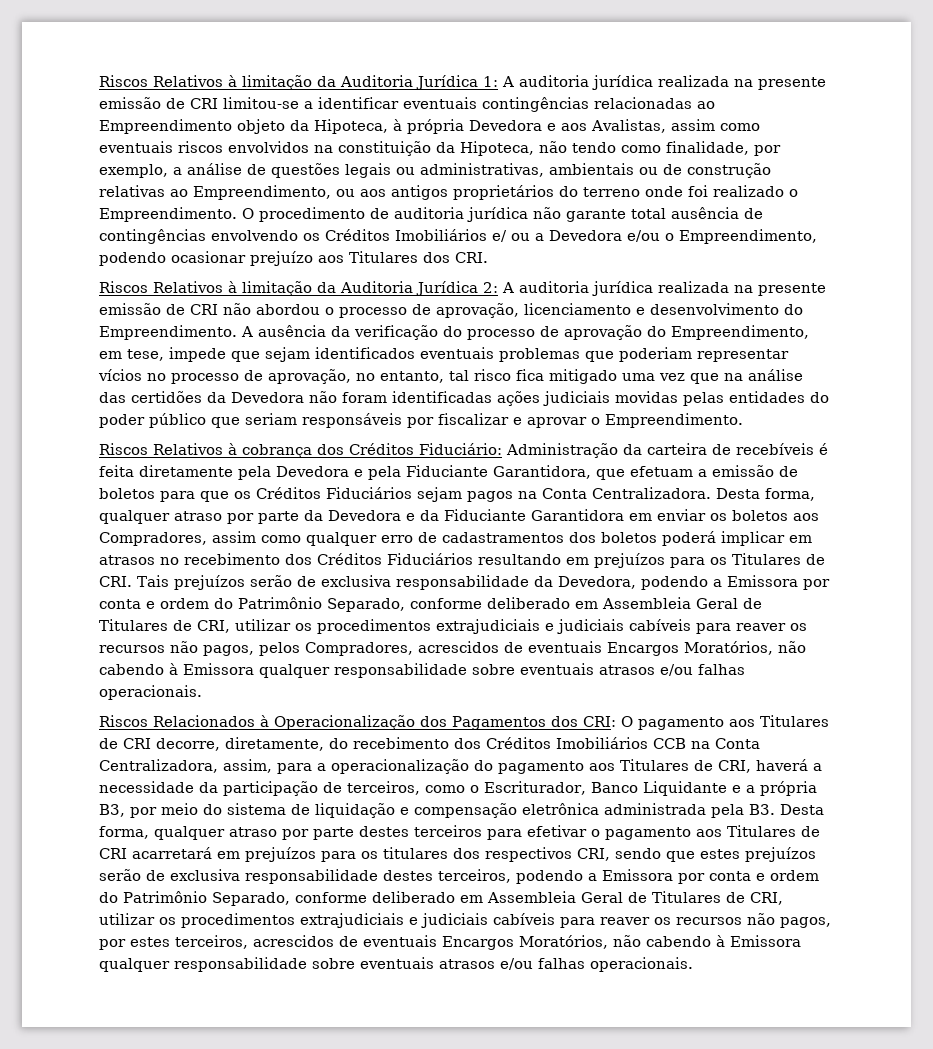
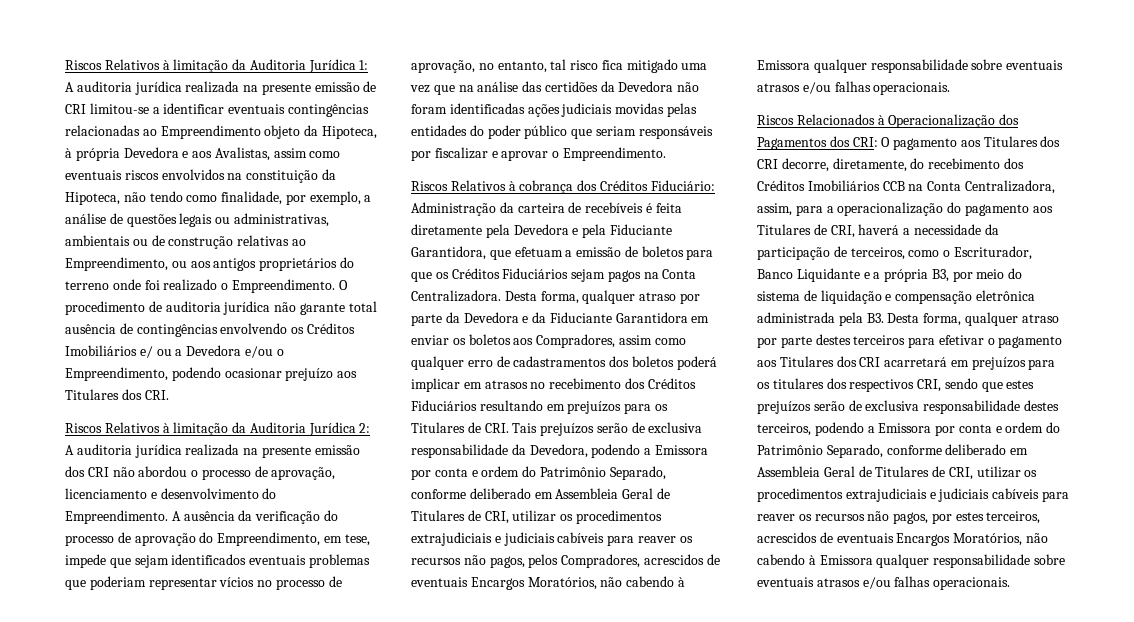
[166,304,185,315] de -> [65,466,85,477] dos
[99,738,118,749] de -> [1040,136,1061,147] dos
[801,826,820,837] de -> [836,356,857,367] dos

